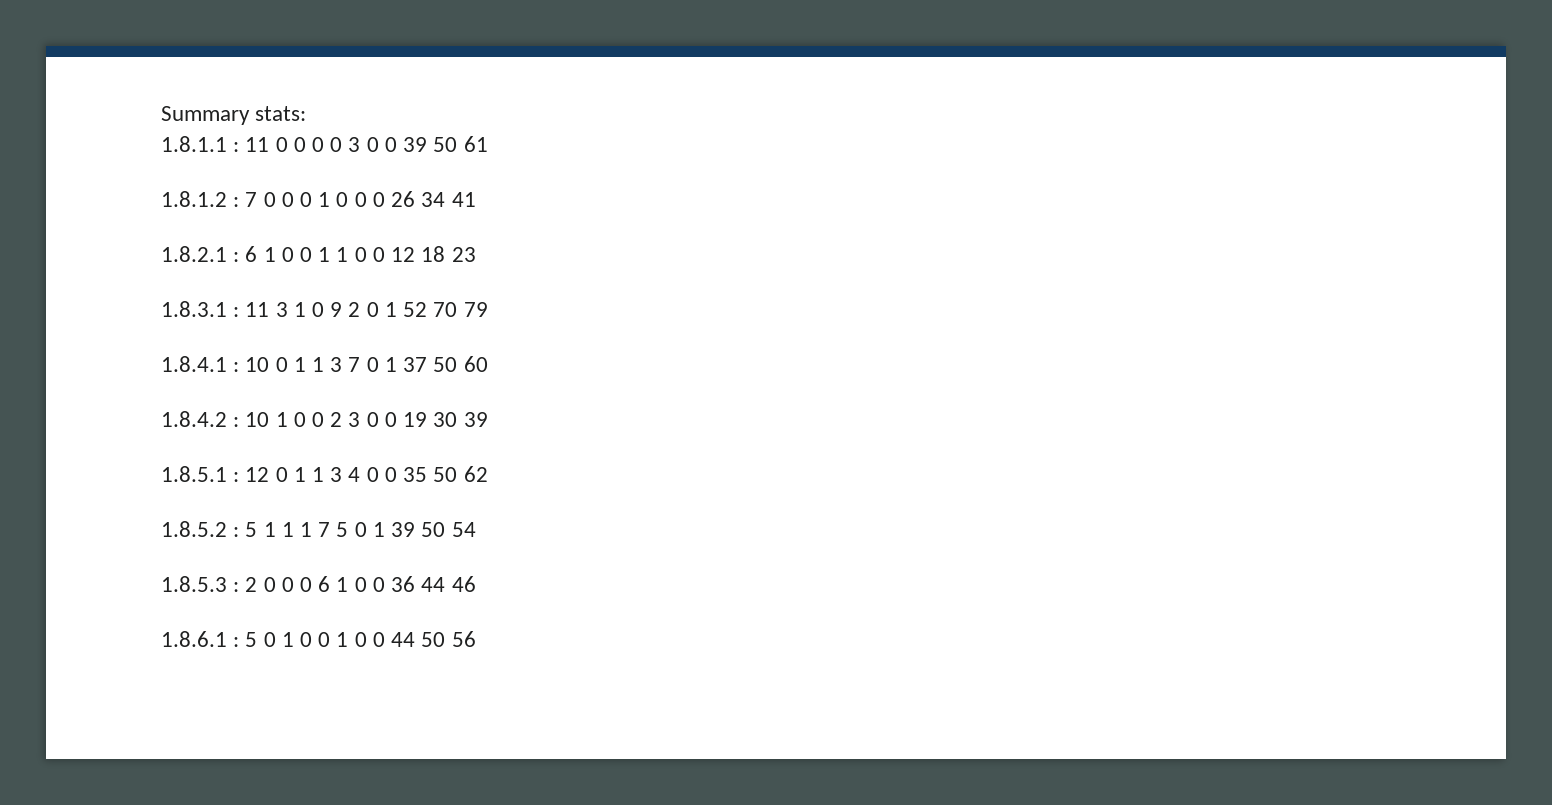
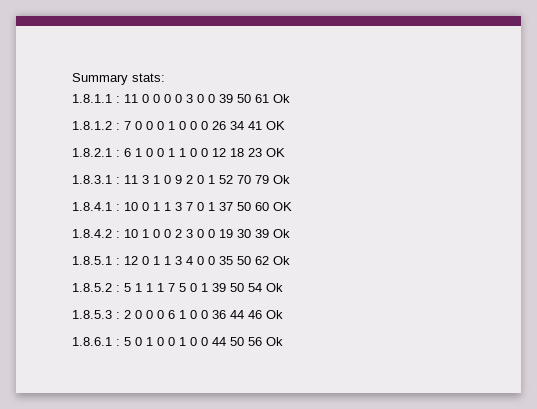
(488, 144) none -> [273,94,290,103] Ok
(476, 199) none -> [266,121,285,130] OK
(476, 254) none -> [266,148,285,157] OK
(488, 309) none -> [273,175,290,184] Ok
(488, 364) none -> [273,202,292,211] OK
(488, 419) none -> [273,229,290,238] Ok
(488, 474) none -> [273,256,290,265] Ok
(476, 529) none -> [266,283,283,292] Ok
(476, 584) none -> [266,310,283,319] Ok
(476, 639) none -> [266,337,283,346] Ok

